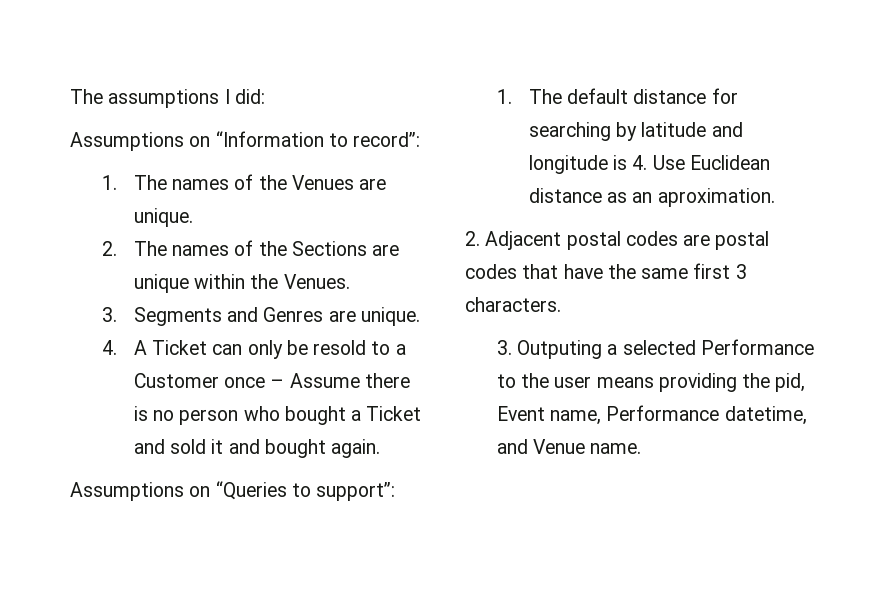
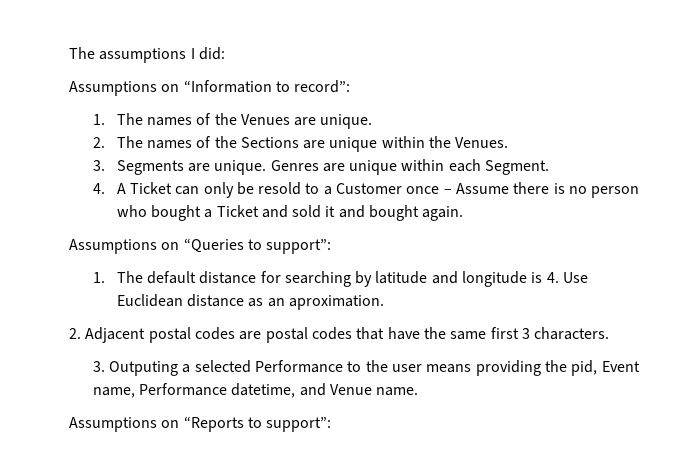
[227,307,420,326] and Genres are unique. -> [187,159,550,175] are unique. Genres are unique within each Segment.
(642, 448) none -> [69,416,332,432] // Assumptions on “Reports to support”:

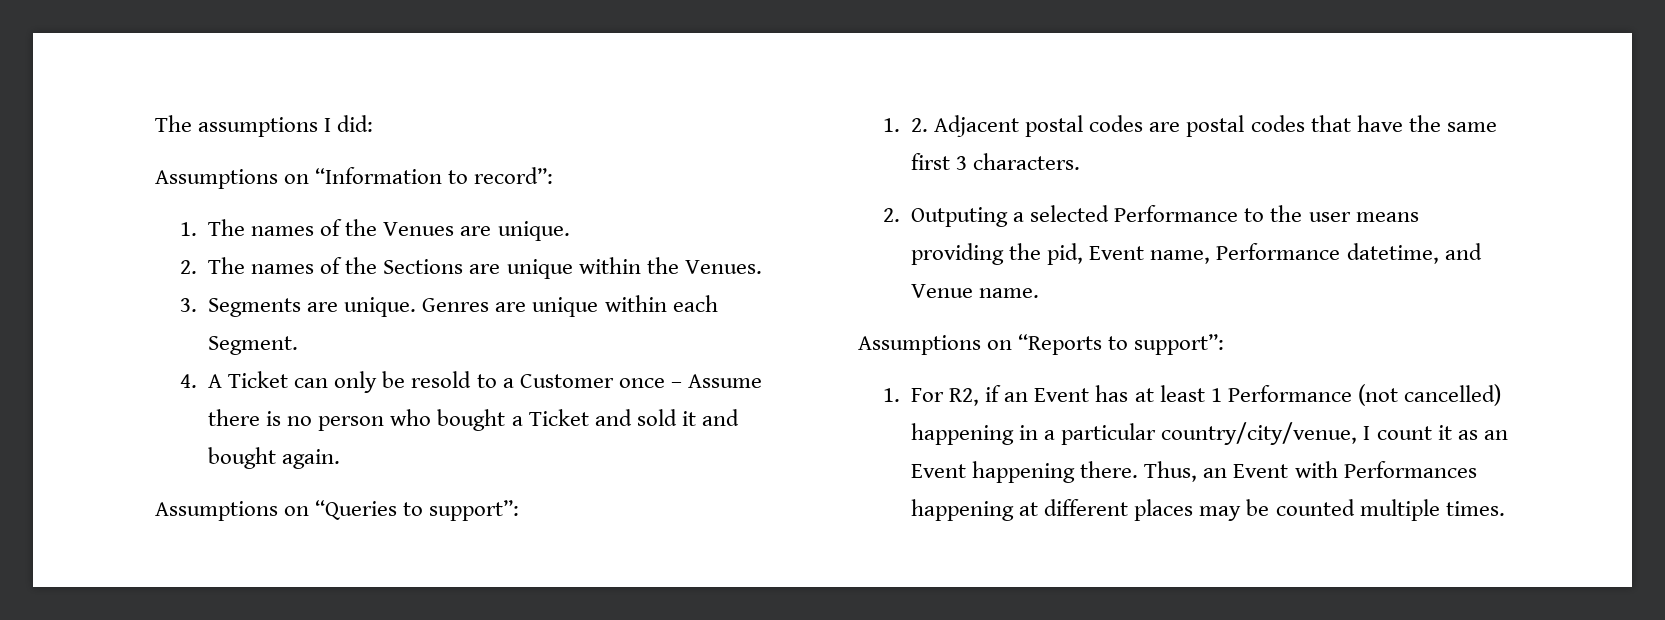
[116,271,589,287] [116,294,384,310] The default distance for searching by latitude and longitude is 4. Use Euclidean distance as an aproximation. // -> (900, 125) none
[92,361,105,372] 3. -> [882,208,900,222] 2.
(332, 424) none -> [882,384,1501,406] [911,422,1508,445] [911,461,1477,483] [911,499,1505,521] // 1. For R2, if an Event has at least 1 Performance (not cancelled) happening in a particular country/city/venue, I count it as an Event happening there. Thus, an Event with Performances happening at different places may be counted multiple times.

